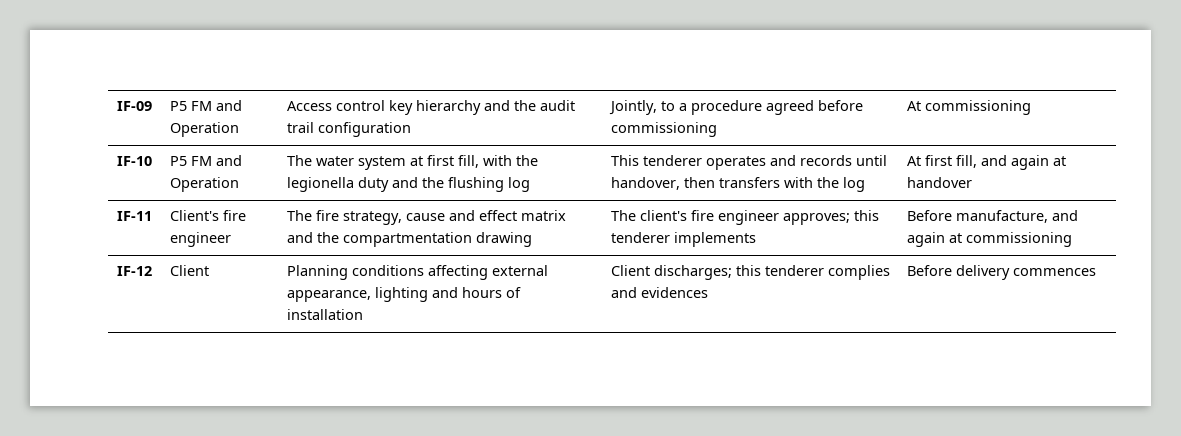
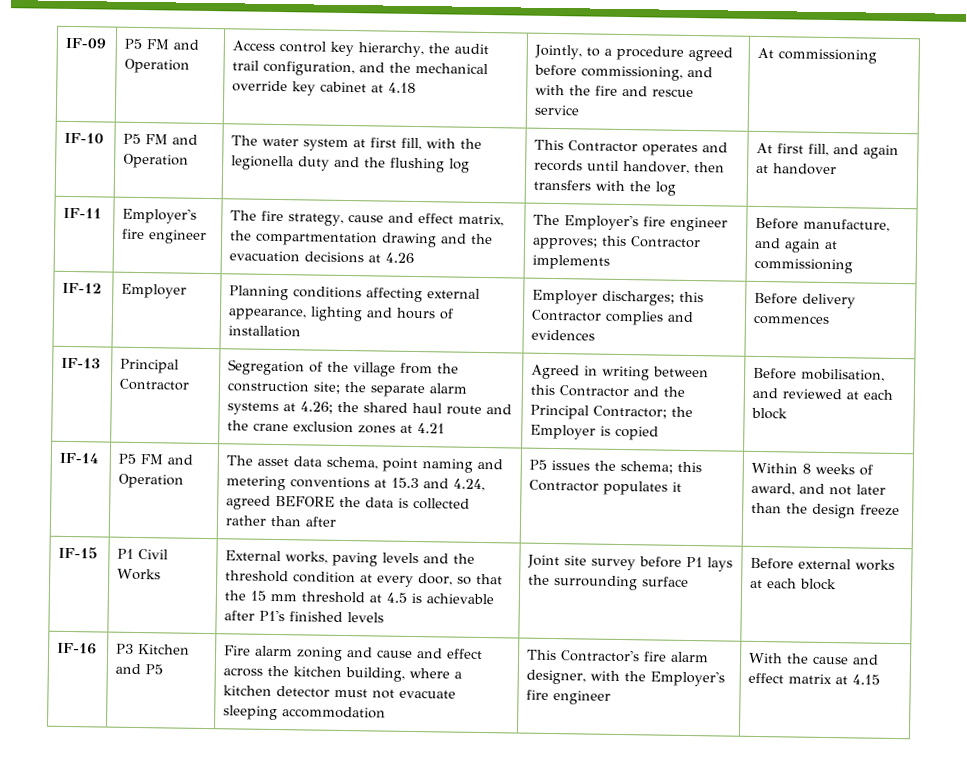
[415,100,510,115] hierarchy and -> [358,42,425,58] hierarchy,
[317,122,411,137] configuration -> [263,60,489,77] [232,80,417,96] configuration, and the mechanical override key cabinet at 4.18
[610,122,717,137] commissioning -> [581,65,714,81] [535,84,695,98] [534,104,581,116] commissioning, and with the fire and rescue service
[642,155,702,166] tenderer -> [568,140,639,153] Contractor
[169,210,219,221] Client's -> [122,207,198,224] Employer's
[520,210,566,221] [286,232,313,243] matrix and -> [458,213,505,227] matrix,
[610,210,687,221] | The client's -> [441,233,494,245] [229,250,415,264] [533,214,640,231] and the evacuation decisions at 4.26 | The Employer's
[610,232,670,243] tenderer -> [630,236,702,249] Contractor
[169,265,209,276] Client -> [121,283,188,299] Employer
[610,265,650,276] Client -> [532,289,599,305] Employer
[764,265,824,276] tenderer -> [531,309,603,322] Contractor
(1096, 272) none -> [61,357,102,369] [120,358,180,374] [119,378,191,391] [228,359,460,377] [227,380,468,398] [227,401,513,416] [227,420,446,434] [531,364,710,381] [530,384,686,398] [530,404,694,420] [530,424,660,441] [753,367,886,382] [752,387,894,400] [751,407,789,420] [59,452,100,464] [118,453,194,465] [118,473,185,489] [226,455,504,473] [226,475,486,492] [226,495,471,510] [225,515,338,527] [529,459,703,474] [529,479,683,496] [751,462,874,476] [751,482,887,496] [751,502,901,519] [58,546,99,559] [117,548,169,560] [117,568,162,581] [225,550,476,567] [225,570,504,588] [224,590,495,605] [224,609,385,623] [527,554,734,572] [528,574,690,591] [750,557,896,571] [750,578,838,591] [57,642,98,655] [116,643,191,655] [115,663,164,675] [224,645,484,661] [223,665,463,682] [223,685,457,699] [223,705,387,721] [527,649,710,663] [526,669,726,687] [526,689,612,705] [748,652,880,665] [748,672,881,685] // IF-13 | Principal Contractor | Segregation of the village from the construction site; the separate alarm systems at 4.26; the shared haul route and the crane exclusion zones at 4.21 | Agreed in writing between this Contractor and the Principal Contractor; the Employer is copied | Before mobilisation, and reviewed at each block // IF-14 | P5 FM and Operation | The asset data schema, point naming and metering conventions at 15.3 and 4.24, agreed BEFORE the data is collected rather than after | P5 issues the schema; this Contractor populates it | Within 8 weeks of award, and not later than the design freeze // IF-15 | P1 Civil Works | External works, paving levels and the threshold condition at every door, so that the 15 mm threshold at 4.5 is achievable after P1's finished levels | Joint site survey before P1 lays the surrounding surface | Before external works at each block // IF-16 | P3 Kitchen and P5 | Fire alarm zoning and cause and effect across the kitchen building, where a kitchen detector must not evacuate sleeping accommodation | This Contractor's fire alarm designer, with the Employer's fire engineer | With the cause and effect matrix at 4.15

